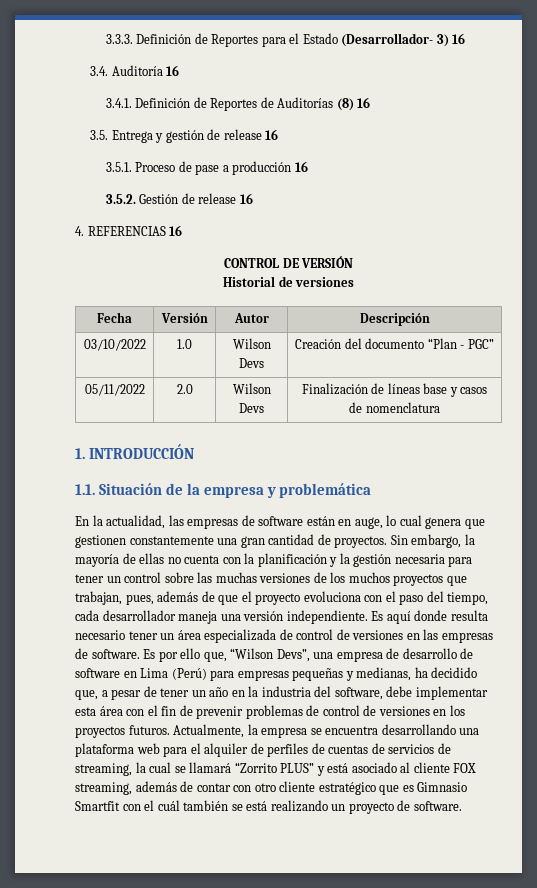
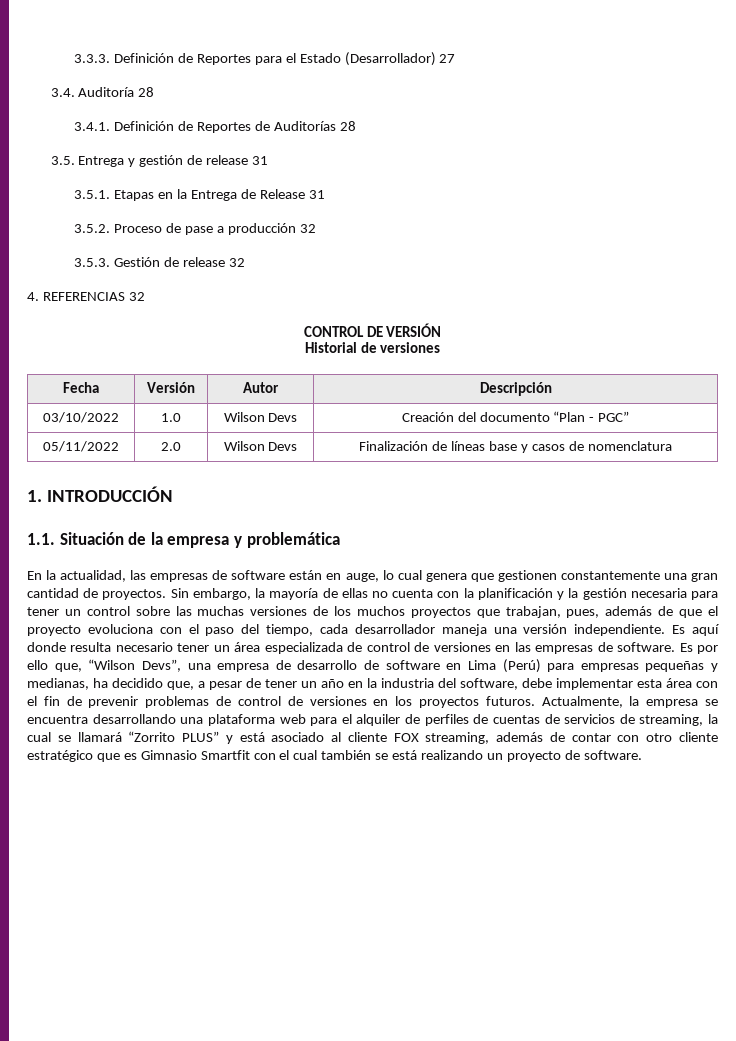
[341,33,466,47] (Desarrollador- 3) 16 -> [344,52,456,66] (Desarrollador) 27
[166,65,180,76] 16 -> [138,87,155,97] 28
[336,97,371,111] (8) 16 -> [339,121,356,131] 28
[265,129,279,140] 16 -> [252,156,269,165] 31
(132, 167) none -> [114,189,325,201] [74,224,111,233] Etapas en la Entrega de Release 31 // 3.5.2.
[294,161,308,172] [105,194,136,204] 16 // 3.5.2. -> [299,224,316,233] [74,258,111,267] 32 // 3.5.3.
[239,193,253,204] 16 -> [228,258,245,267] 32
[169,225,183,236] 16 -> [128,292,145,301] 32
[157,800,180,811] cuál -> [293,750,318,760] cual

